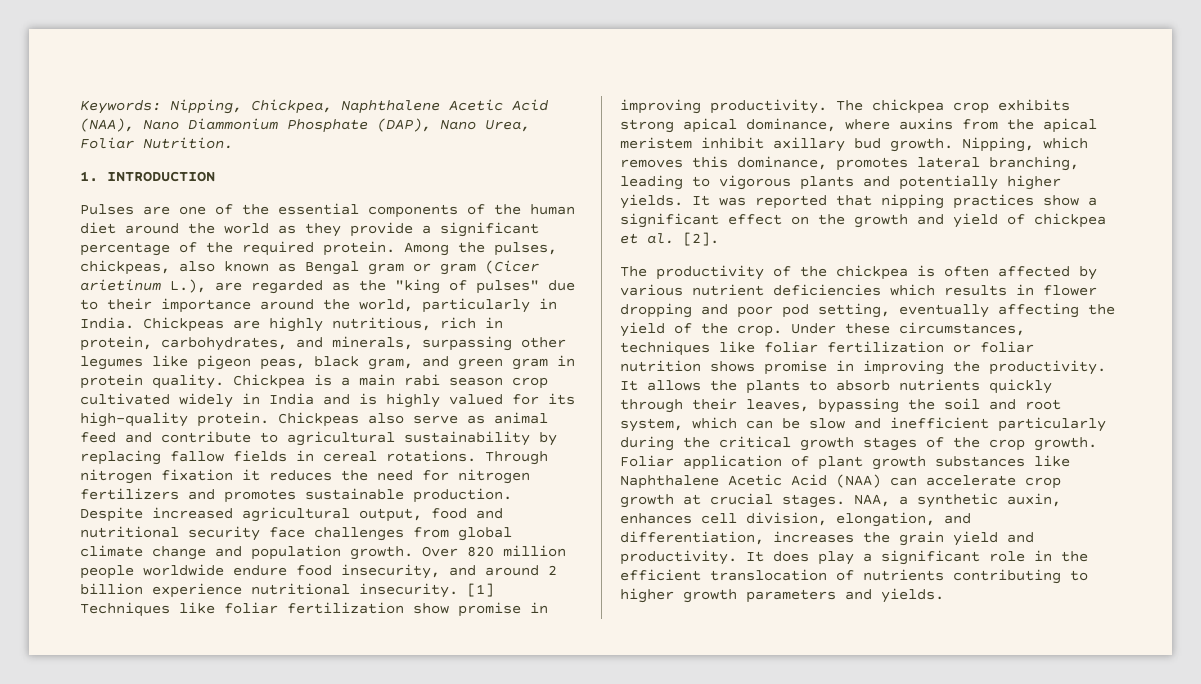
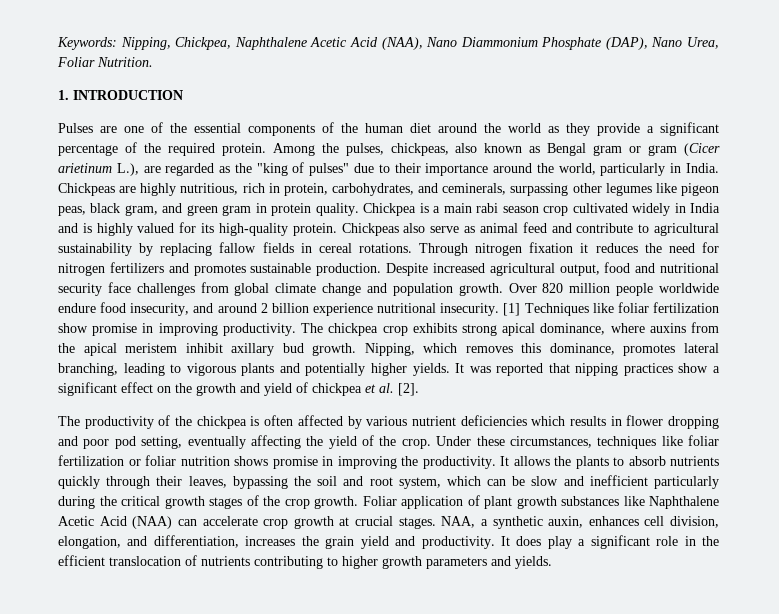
[332,336,413,350] minerals, -> [442,183,507,195] ceminerals,

